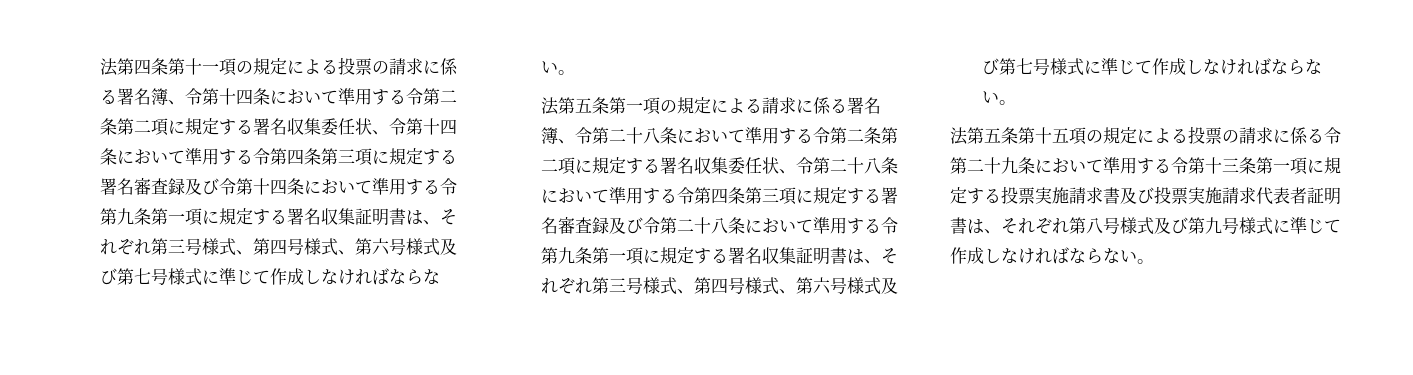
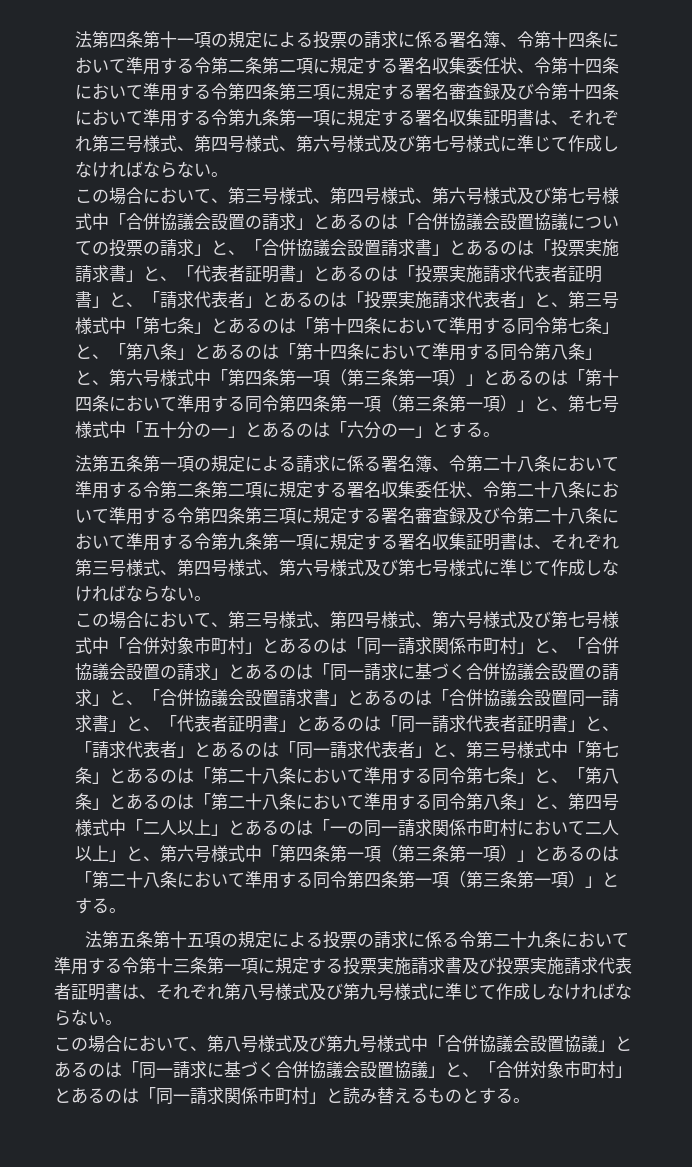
(575, 72) none -> [75,187,620,205] [75,213,620,231] [75,239,620,257] [75,265,603,283] [75,291,620,309] [75,317,620,335] [75,343,603,361] [75,369,620,387] [75,395,620,413] [75,421,501,439] // この場合において、第三号様式、第四号様式、第六号様式及び第七号様式中「合併協議会設置の請求」とあるのは「合併協議会設置協議についての投票の請求」と、「合併協議会設置請求書」とあるのは「投票実施請求書」と、「代表者証明書」とあるのは「投票実施請求代表者証明書」と、「請求代表者」とあるのは「投票実施請求代表者」と、第三号様式中「第七条」とあるのは「第十四条において準用する同令第七条」と、「第八条」とあるのは「第十四条において準用する同令第八条」と、第六号様式中「第四条第一項（第三条第一項）」とあるのは「第十四条において準用する同令第四条第一項（第三条第一項）」と、第七号様式中「五十分の一」とあるのは「六分の一」とする。
(1016, 102) none -> [75,611,620,629] [75,637,620,655] [75,663,620,681] [75,689,620,707] [75,715,620,733] [75,741,620,759] [75,767,620,785] [75,793,620,811] [75,819,620,837] [75,845,620,863] [75,871,620,889] [75,898,127,914] // この場合において、第三号様式、第四号様式、第六号様式及び第七号様式中「合併対象市町村」とあるのは「同一請求関係市町村」と、「合併協議会設置の請求」とあるのは「同一請求に基づく合併協議会設置の請求」と、「合併協議会設置請求書」とあるのは「合併協議会設置同一請求書」と、「代表者証明書」とあるのは「同一請求代表者証明書」と、「請求代表者」とあるのは「同一請求代表者」と、第三号様式中「第七条」とあるのは「第二十八条において準用する同令第七条」と、「第八条」とあるのは「第二十八条において準用する同令第八条」と、第四号様式中「二人以上」とあるのは「一の同一請求関係市町村において二人以上」と、第六号様式中「第四条第一項（第三条第一項）」とあるのは「第二十八条において準用する同令第四条第一項（第三条第一項）」とする。
(1154, 261) none -> [54,1035,632,1053] [54,1061,632,1079] [54,1087,530,1105] // この場合において、第八号様式及び第九号様式中「合併協議会設置協議」とあるのは「同一請求に基づく合併協議会設置協議」と、「合併対象市町村」とあるのは「同一請求関係市町村」と読み替えるものとする。

